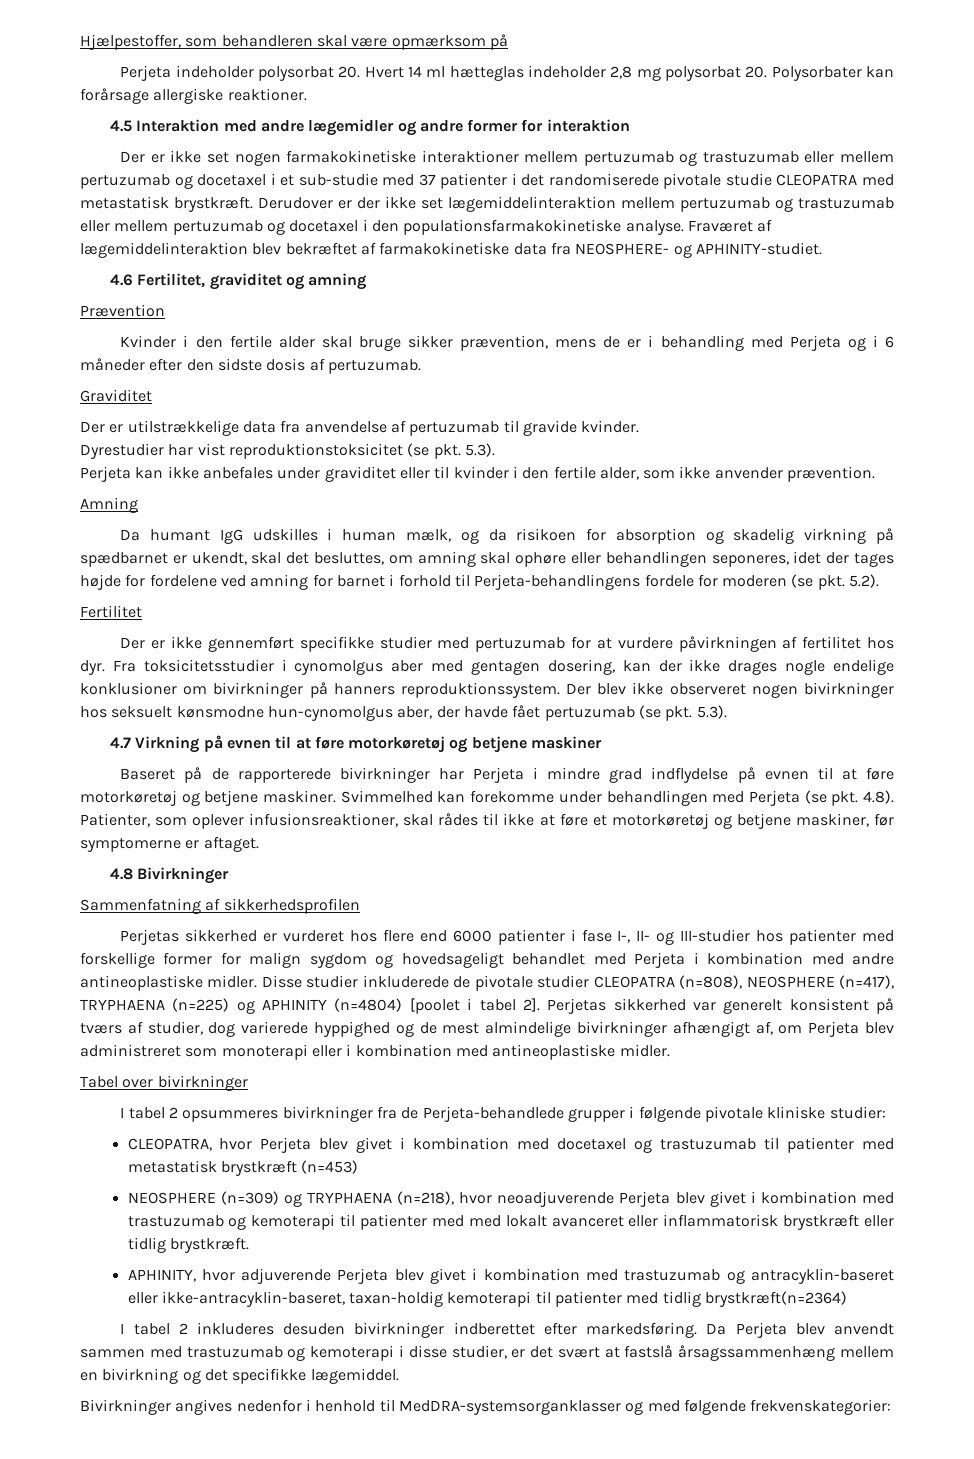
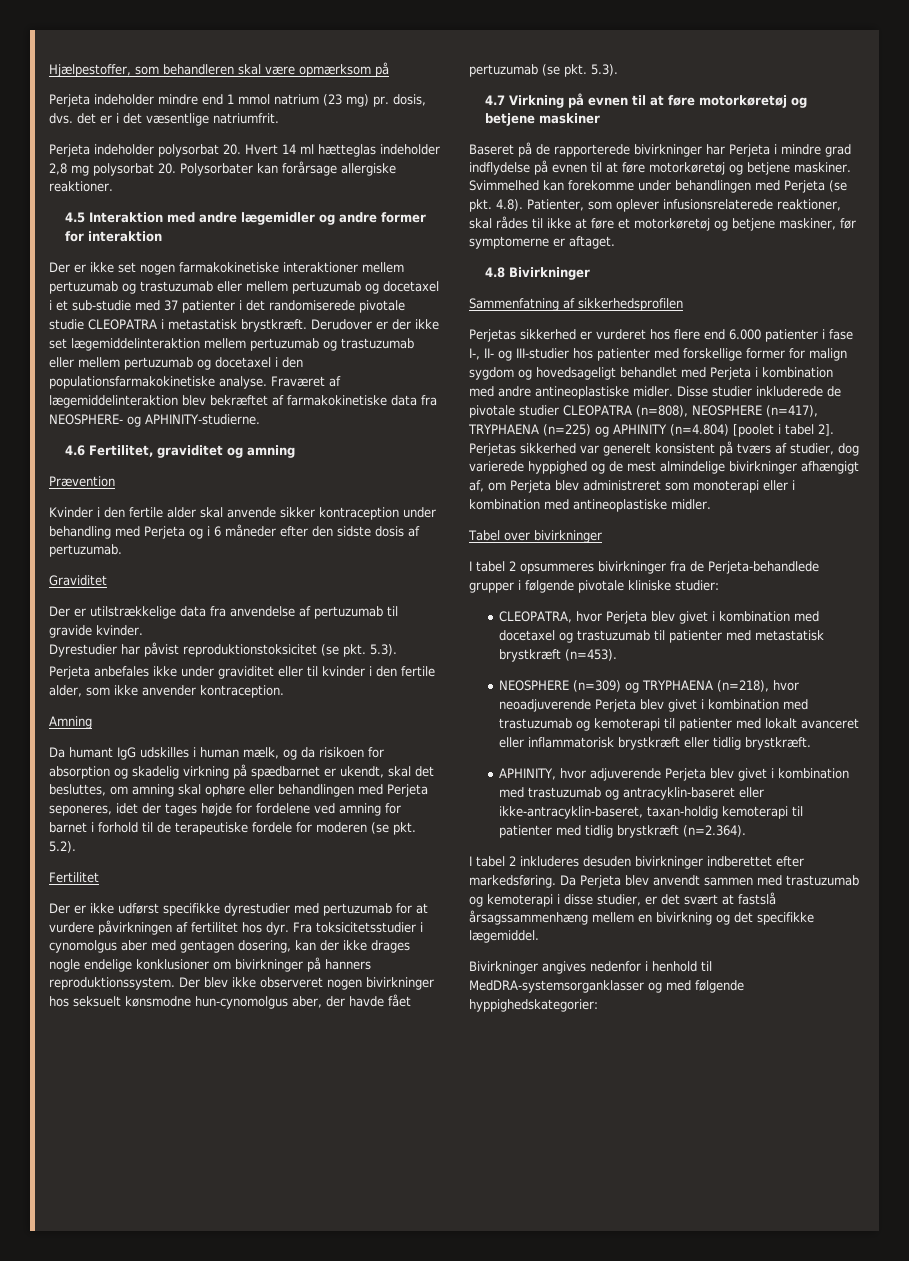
(508, 42) none -> [49,94,426,107] [49,113,279,126] // Perjeta indeholder mindre end 1 mmol natrium (23 mg) pr. dosis, dvs. det er i det væsentlige natriumfrit.
[862,174,894,186] med -> [161,319,164,329] i
[695,242,822,255] APHINITY-studiet. -> [145,414,260,425] APHINITY-studierne.
[358,335,654,351] bruge sikker prævention, mens de er i -> [227,507,436,520] anvende sikker kontraception under
[197,443,225,456] vist -> [144,642,179,657] påvist
[135,466,273,479] kan ikke anbefales -> [94,666,177,677] anbefales ikke
[787,466,876,482] prævention. -> [200,685,284,698] kontraception.
(707, 559) none -> [358,784,428,797] med Perjeta
[474,574,641,590] Perjeta-behandlingens -> [157,822,248,835] de terapeutiske
[207,636,432,652] gennemført specifikke studier -> [118,903,290,916] udførst specifikke dyrestudier
[249,813,399,827] infusionsreaktioner, -> [663,199,841,211] infusionsrelaterede reaktioner,
[452,930,492,942] 6000 -> [729,329,761,340] 6.000
[334,998,403,1012] (n=4804) -> [670,424,729,436] (n=4.804)
[301,1160,359,1174] (n=453) -> [565,649,618,661] (n=453).
[468,1215,501,1227] med -> (762, 723) none
[705,1291,848,1307] brystkræft(n=2364) -> [617,825,747,838] brystkræft (n=2.364).
[750,1399,892,1415] frekvenskategorier: -> [469,999,598,1012] hyppighedskategorier:

